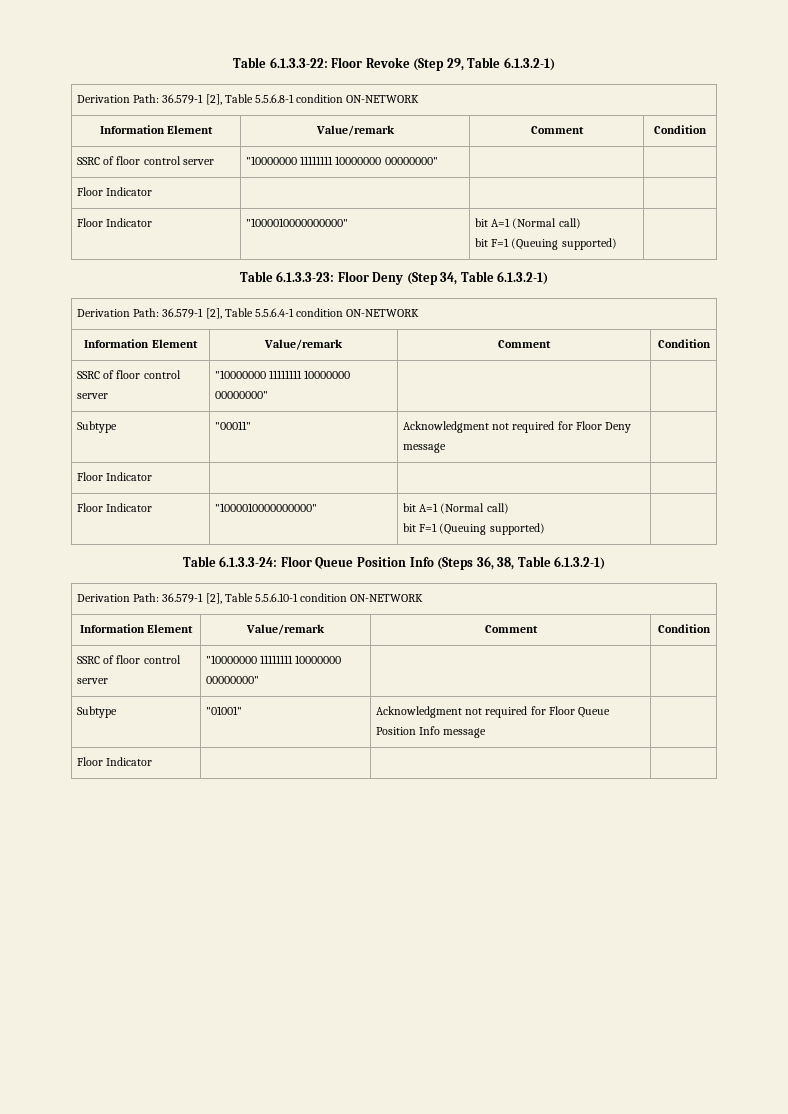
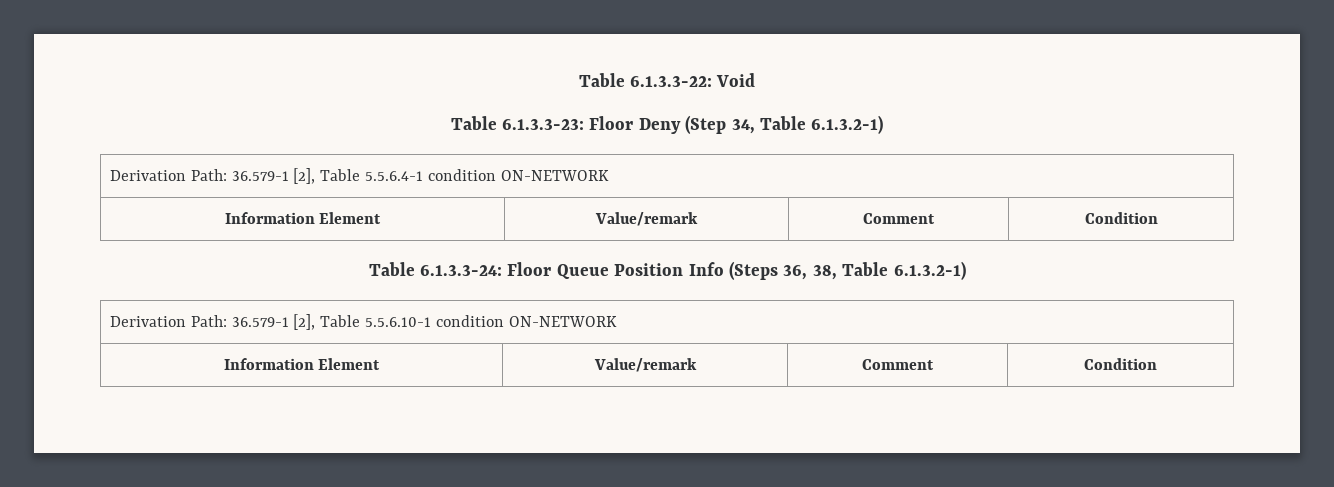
[331,57,555,71] [77,94,419,105] [99,125,214,134] [315,125,395,136] [530,126,584,134] [654,125,707,134] [77,156,214,165] [246,156,438,165] [77,187,153,196] [77,218,153,227] [246,218,349,227] [475,218,581,229] [475,238,617,250] Floor Revoke (Step 29, Table 6.1.3.2-1) // Derivation Path: 36.579-1 [2], Table 5.5.6.8-1 condition ON-NETWORK // Information Element | Value/remark | Comment | Condition // SSRC of floor control server | "10000000 11111111 10000000 00000000" | | // Floor Indicator | | | // Floor Indicator | "1000010000000000" | bit A=1 (Normal call) // bit F=1 (Queuing supported) | -> [716,73,756,87] Void
[77,370,181,379] [77,393,109,399] [215,370,351,379] [215,391,269,399] [77,421,118,433] [215,421,252,430] [403,421,631,433] [403,443,447,453] [77,472,153,481] [77,503,153,512] [215,503,318,512] [403,503,509,514] [403,523,545,535] // SSRC of floor control server | "10000000 11111111 10000000 00000000" | | // Subtype | "00011" | Acknowledgment not required for Floor Deny message | // Floor Indicator | | | // Floor Indicator | "1000010000000000" | bit A=1 (Normal call) // bit F=1 (Queuing supported) | -> (1158, 218) none
[77,655,181,664] [77,678,109,684] [206,655,342,664] [206,676,260,684] [77,706,118,718] [206,706,243,715] [376,706,610,718] [376,726,487,738] [77,757,153,766] // SSRC of floor control server | "10000000 11111111 10000000 00000000" | | // Subtype | "01001" | Acknowledgment not required for Floor Queue Position Info message | // Floor Indicator | | | -> (1157, 364) none

